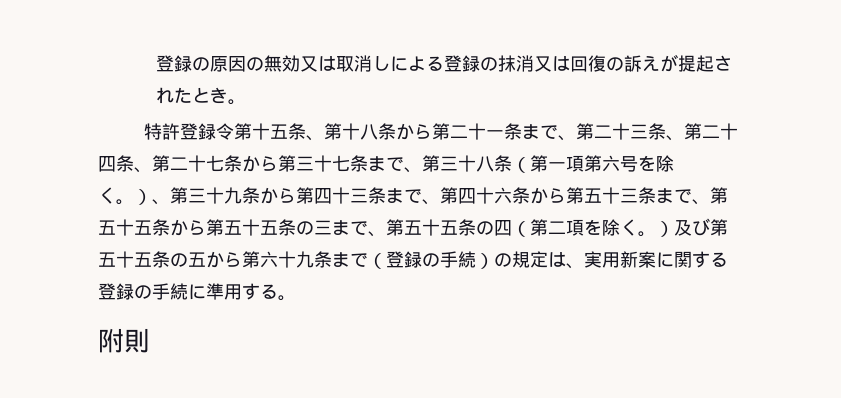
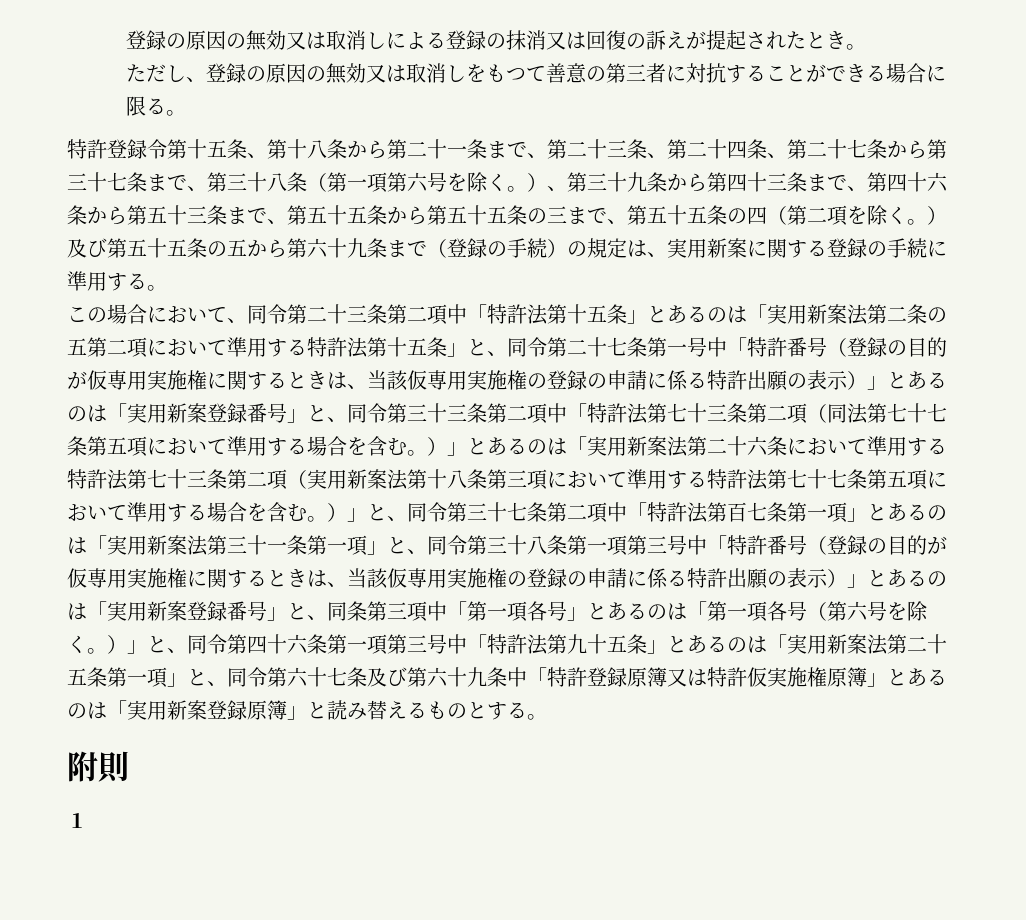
(247, 102) none -> [125,63,946,84] [125,96,186,116] // ただし、登録の原因の無効又は取消しをもつて善意の第三者に対抗することができる場合に限る。
(296, 298) none -> [67,304,947,325] [67,337,947,358] [67,370,947,391] [67,403,947,424] [67,436,947,457] [67,469,947,490] [67,502,947,523] [67,535,947,556] [67,568,947,589] [67,601,928,622] [67,634,947,655] [67,667,947,688] [67,700,547,720] // この場合において、同令第二十三条第二項中「特許法第十五条」とあるのは「実用新案法第二条の五第二項において準用する特許法第十五条」と、同令第二十七条第一号中「特許番号（登録の目的が仮専用実施権に関するときは、当該仮専用実施権の登録の申請に係る特許出願の表示）」とあるのは「実用新案登録番号」と、同令第三十三条第二項中「特許法第七十三条第二項（同法第七十七条第五項において準用する場合を含む。）」とあるのは「実用新案法第二十六条において準用する特許法第七十三条第二項（実用新案法第十八条第三項において準用する特許法第七十七条第五項において準用する場合を含む。）」と、同令第三十七条第二項中「特許法第百七条第一項」とあるのは「実用新案法第三十一条第一項」と、同令第三十八条第一項第三号中「特許番号（登録の目的が仮専用実施権に関するときは、当該仮専用実施権の登録の申請に係る特許出願の表示）」とあるのは「実用新案登録番号」と、同条第三項中「第一項各号」とあるのは「第一項各号（第六号を除く。）」と、同令第四十六条第一項第三号中「特許法第九十五条」とあるのは「実用新案法第二十五条第一項」と、同令第六十七条及び第六十九条中「特許登録原簿又は特許仮実施権原簿」とあるのは「実用新案登録原簿」と読み替えるものとする。
(150, 340) none -> [67,813,87,828] // １

